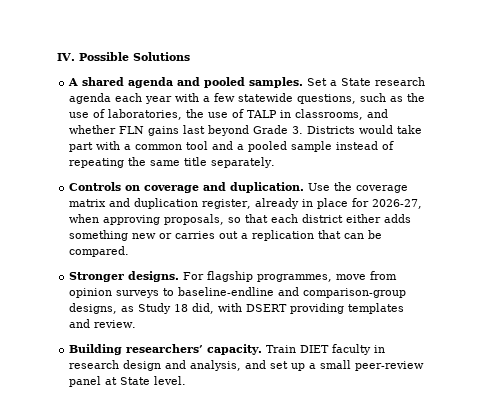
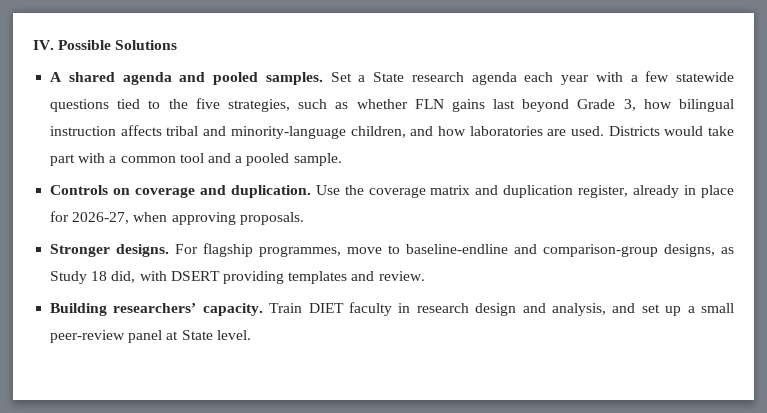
[297,93,426,104] [69,109,389,120] questions, such as the use of laboratories, the use of TALP in classrooms, and -> [50,98,349,112] questions tied to the five strategies, such as
[292,126,304,134] 3. -> [623,99,734,112] [50,125,604,139] 3, how bilingual instruction affects tribal and minority-language children, and how laboratories are used.
[291,141,395,152] [69,157,276,168] sample instead of repeating the same title separately. -> [293,153,342,166] sample.
[164,214,412,225] [69,230,383,241] [69,246,130,257] proposals, so that each district either adds something new or carries out a replication that can be compared. -> [239,212,304,225] proposals.
[370,271,398,280] [69,288,160,298] from opinion surveys -> (383, 250) none

